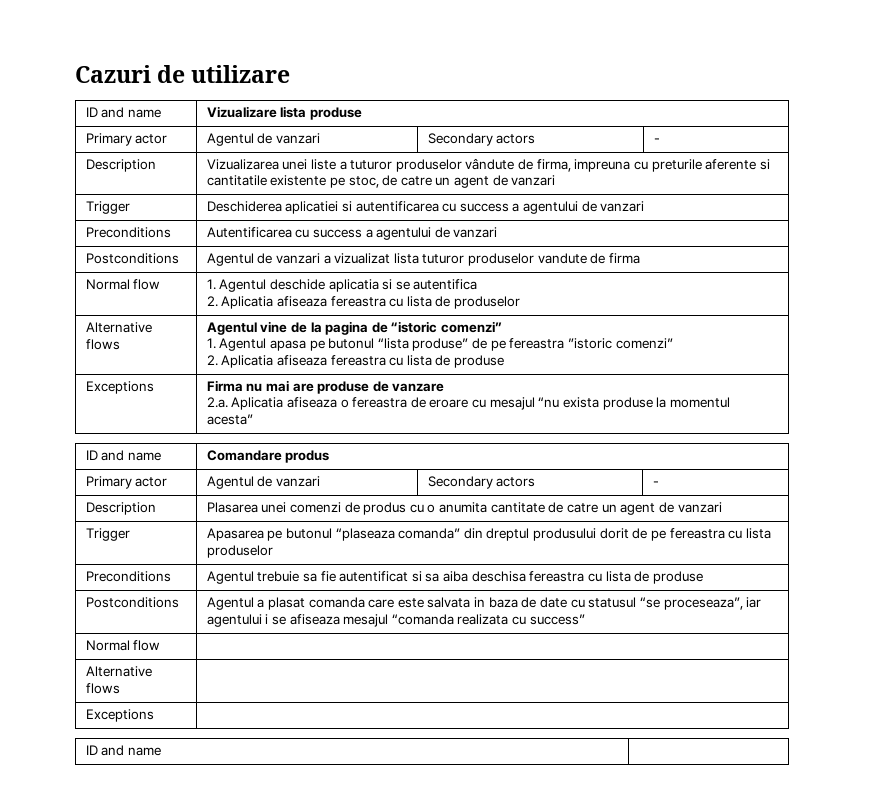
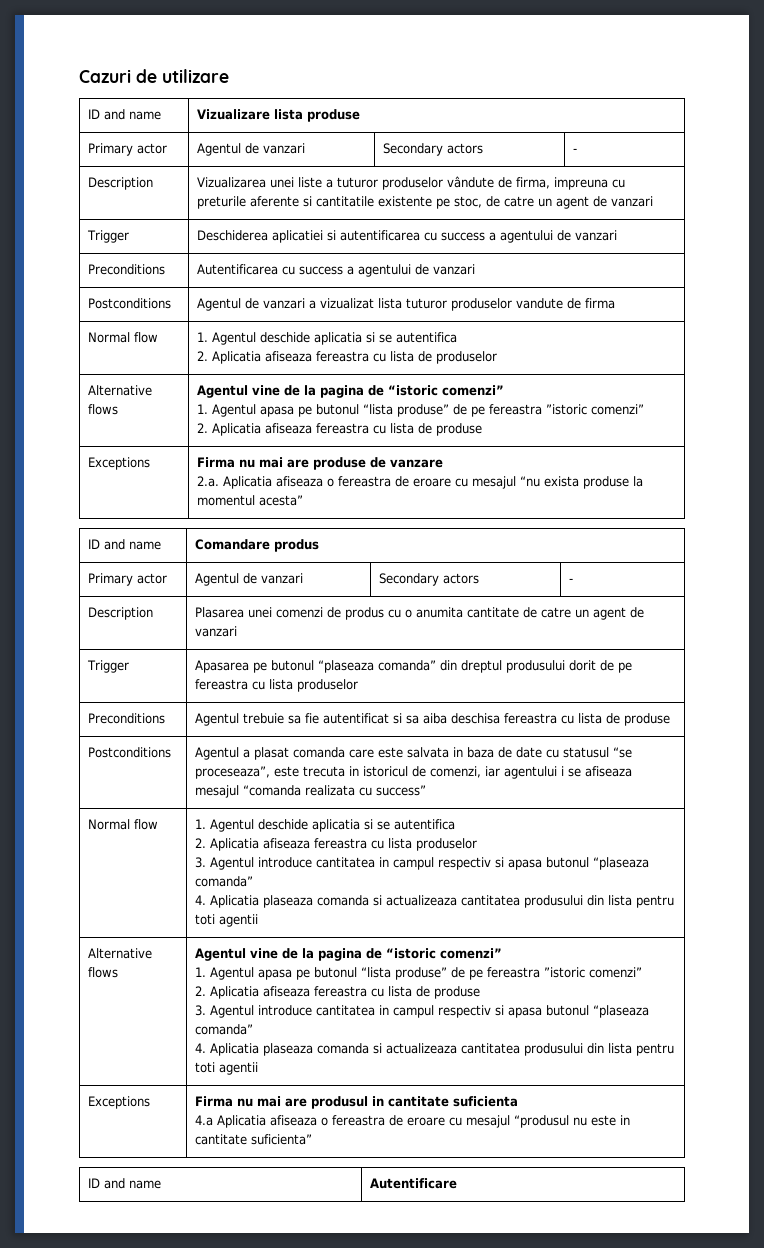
(743, 603) none -> [274,766,482,778] este trecuta in istoricul de comenzi,
[85,666,152,677] [85,683,120,694] [85,709,154,722] [85,745,161,756] // Alternative flows | // Exceptions | // ID and name | -> [195,819,456,832] [195,838,478,851] [195,857,650,870] [195,876,254,887] [195,895,675,908] [195,914,259,927] [88,948,153,959] [88,967,119,978] [195,948,503,961] [195,967,643,980] [195,986,481,999] [195,1005,650,1018] [195,1024,254,1035] [195,1043,675,1056] [195,1062,259,1075] [88,1096,151,1109] [195,1096,519,1109] [195,1115,631,1128] [195,1134,313,1145] [88,1178,162,1189] [370,1178,458,1189] 1. Agentul deschide aplicatia si se autentifica // 2. Aplicatia afiseaza fereastra cu lista produselor // 3. Agentul introduce cantitatea in campul respectiv si apasa butonul “plaseaza comanda” // 4. Aplicatia plaseaza comanda si actualizeaza cantitatea produsului din lista pentru toti agentii // Alternative flows | Agentul vine de la pagina de “istoric comenzi” // 1. Agentul apasa pe butonul “lista produse” de pe fereastra ”istoric comenzi” // 2. Aplicatia afiseaza fereastra cu lista de produse // 3. Agentul introduce cantitatea in campul respectiv si apasa butonul “plaseaza comanda” // 4. Aplicatia plaseaza comanda si actualizeaza cantitatea produsului din lista pentru toti agentii // Exceptions | Firma nu mai are produsul in cantitate suficienta // 4.a Aplicatia afiseaza o fereastra de eroare cu mesajul “produsul nu este in cantitate suficienta” // ID and name | Autentificare

